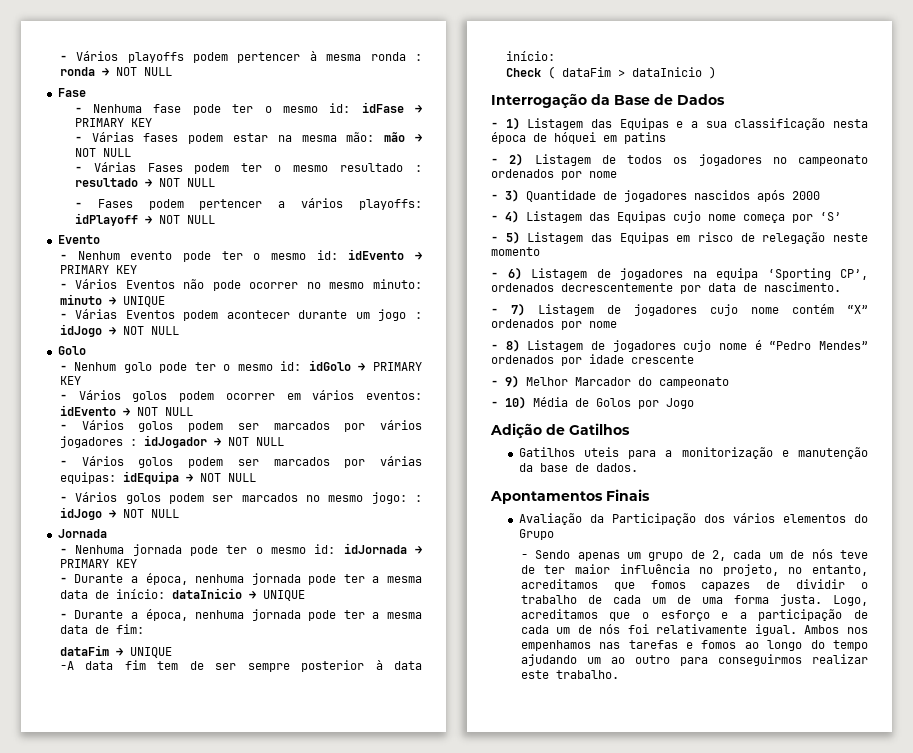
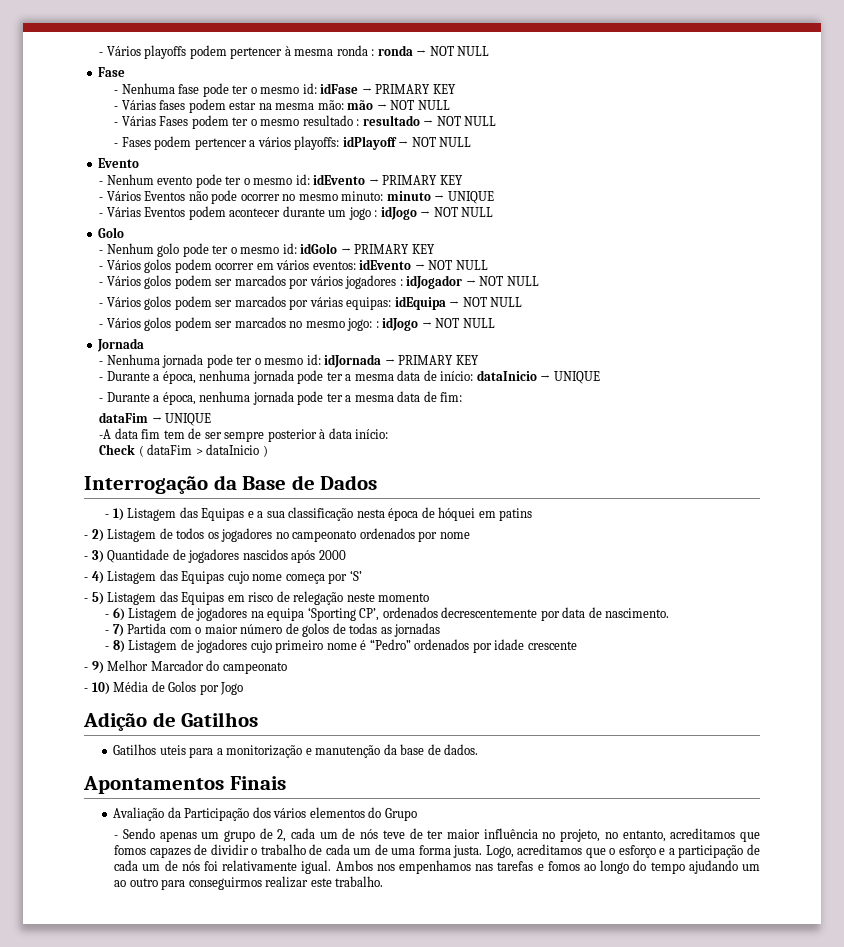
[538,304,868,316] [491,319,617,330] Listagem de jogadores cujo nome contém “X” ordenados por nome -> [127,623,441,637] Partida com o maior número de golos de todas as jornadas
(712, 346) none -> [275,640,324,653] primeiro
[769,341,868,350] “Pedro Mendes” -> [369,639,411,650] “Pedro”

